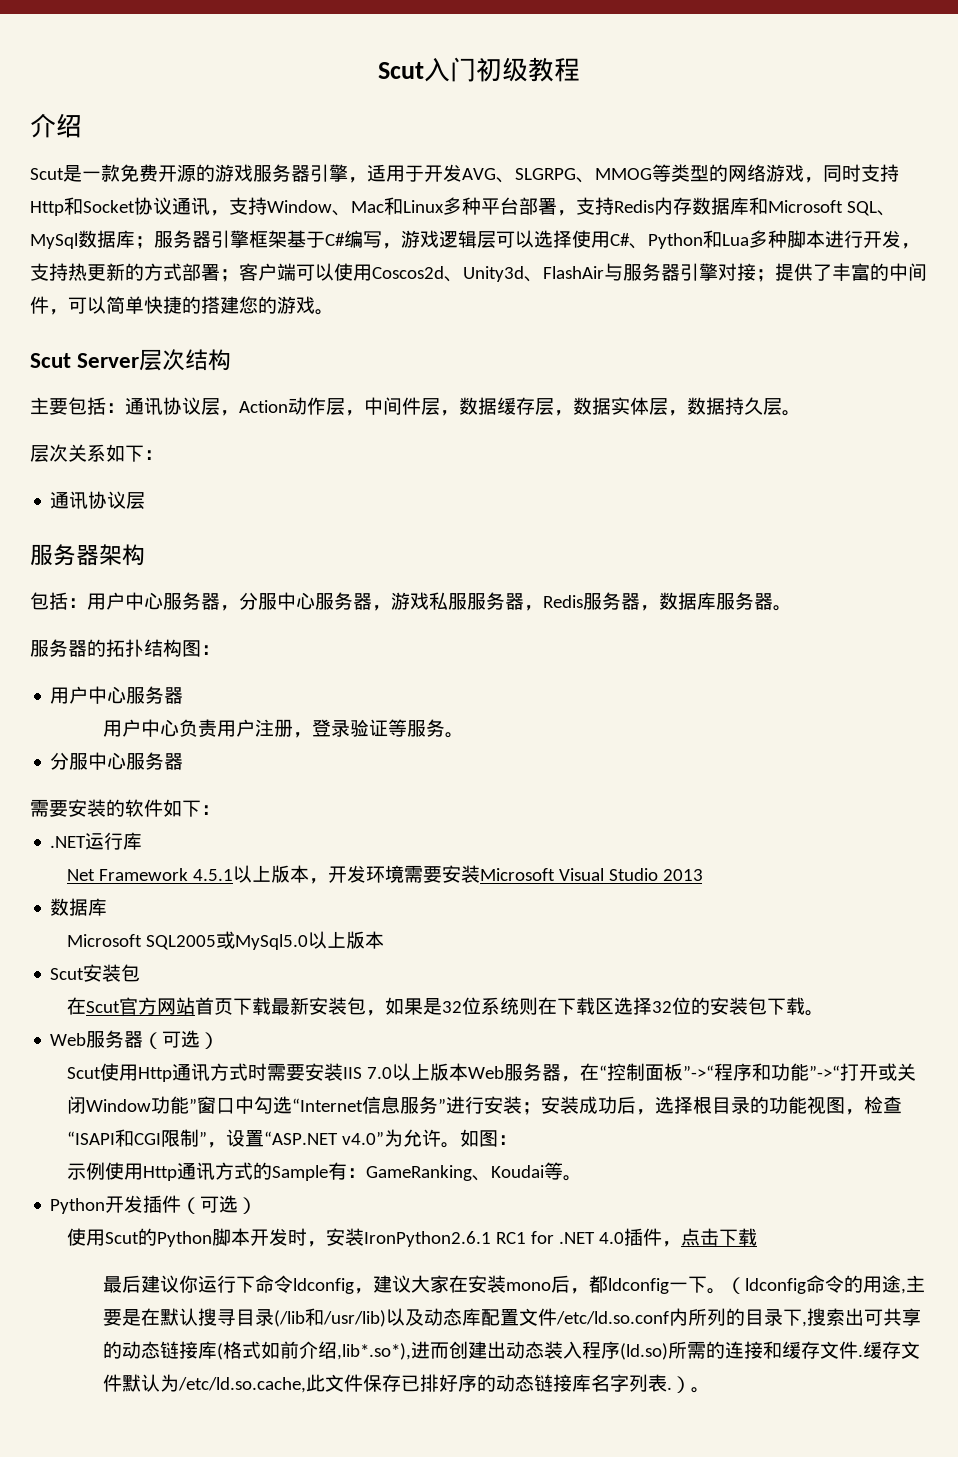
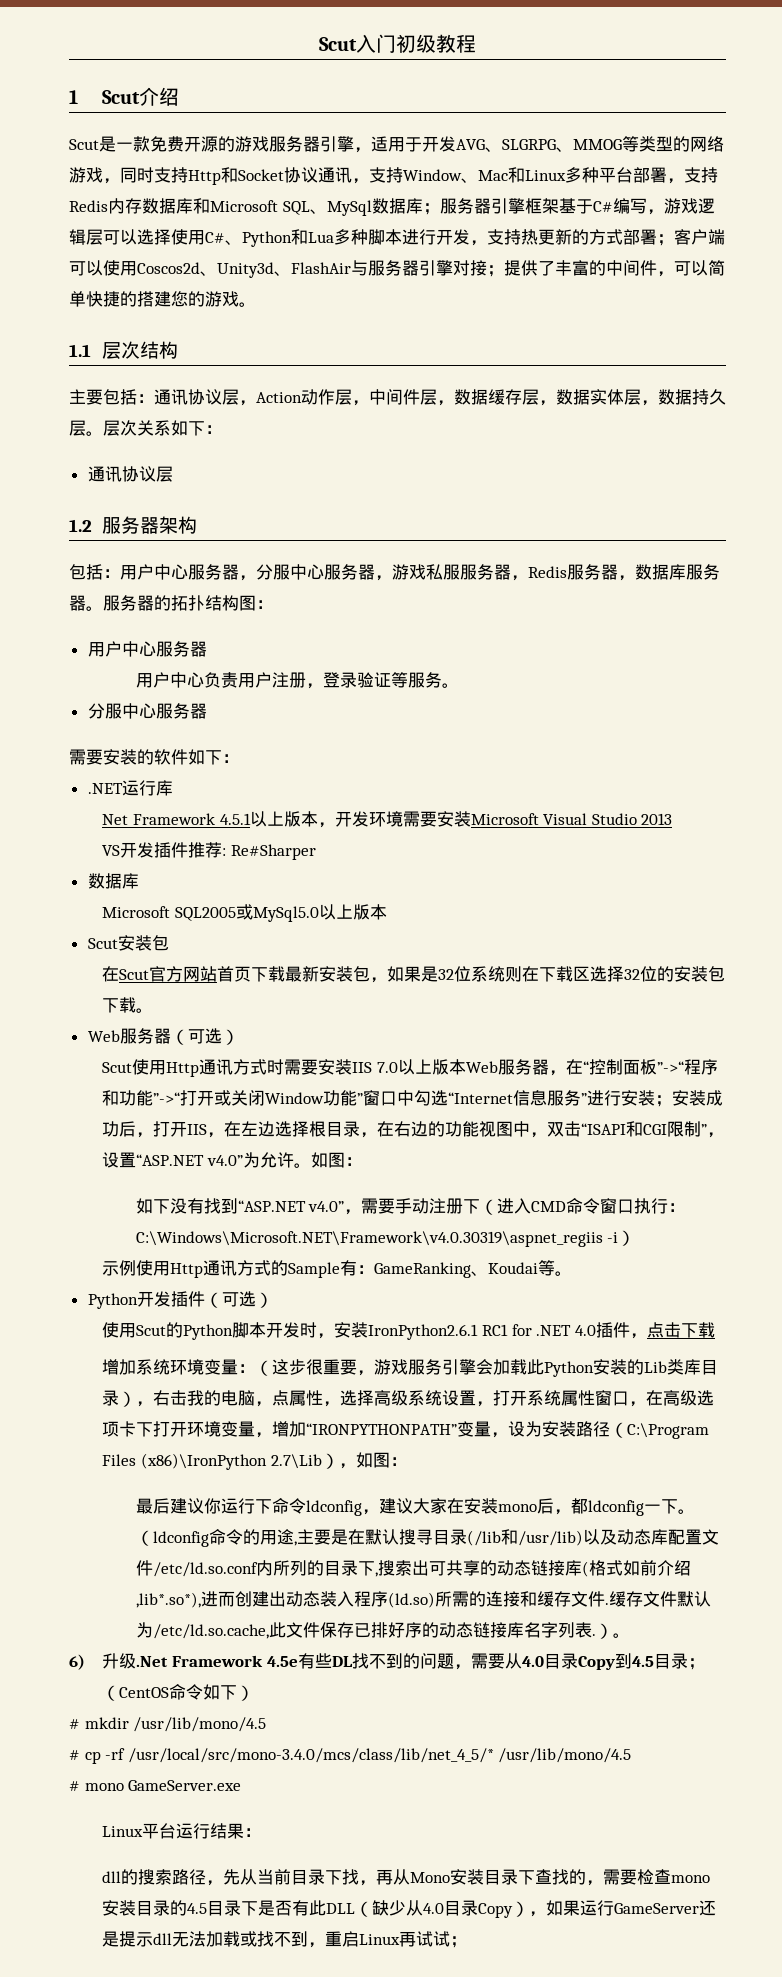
(580, 70) none -> [69,90,141,104] 1 Scut
[30,353,140,368] Scut Server -> [69,344,91,357] 1.1
(801, 413) // -> (103, 433) none
(146, 500) none -> [69,519,92,532] 1.2
(792, 608) // -> (103, 608) none
(703, 875) none -> [102,842,316,860] // VS开发插件推荐: Re#Sharper
(655, 1112) none -> [153,1121,276,1138] 打开IIS，在左边
(750, 1105) none -> [360,1121,429,1138] ，在右边
[844,1096,902,1115] ，检查 -> [513,1121,582,1138] 中，双击
(517, 1140) none -> [135,1198,686,1215] [135,1230,636,1247] // 如下没有找到“ASP.NET v4.0”，需要手动注册下（进入CMD命令窗口执行：C:\Windows\Microsoft.NET\Framework\v4.0.30319\aspnet_regiis -i）
(757, 1237) none -> [102,1359,719,1377] [102,1390,715,1407] [102,1421,710,1439] [102,1452,407,1470] // 增加系统环境变量：（这步很重要，游戏服务引擎会加载此Python安装的Lib类库目录），右击我的电脑，点属性，选择高级系统设置，打开系统属性窗口，在高级选项卡下打开环境变量，增加“IRONPYTHONPATH”变量，设为安装路径（C:\Program Files (x86)\IronPython 2.7\Lib），如图：
(711, 1390) none -> [69,1653,705,1670] [102,1684,255,1701] [69,1717,267,1732] [69,1748,632,1764] [69,1780,242,1791] [102,1823,262,1839] [102,1869,711,1886] [102,1900,717,1918] [102,1931,468,1948] // 6)升级.Net Framework 4.5e有些DL找不到的问题，需要从4.0目录Copy到4.5目录；（CentOS命令如下） // # mkdir /usr/lib/mono/4.5 // # cp -rf /usr/local/src/mono-3.4.0/mcs/class/lib/net_4_5/* /usr/lib/mono/4.5 // # mono GameServer.exe // Linux平台运行结果： // dll的搜索路径，先从当前目录下找，再从Mono安装目录下查找的，需要检查mono安装目录的4.5目录下是否有此DLL（缺少从4.0目录Copy），如果运行GameServer还是提示dll无法加载或找不到，重启Linux再试试；

